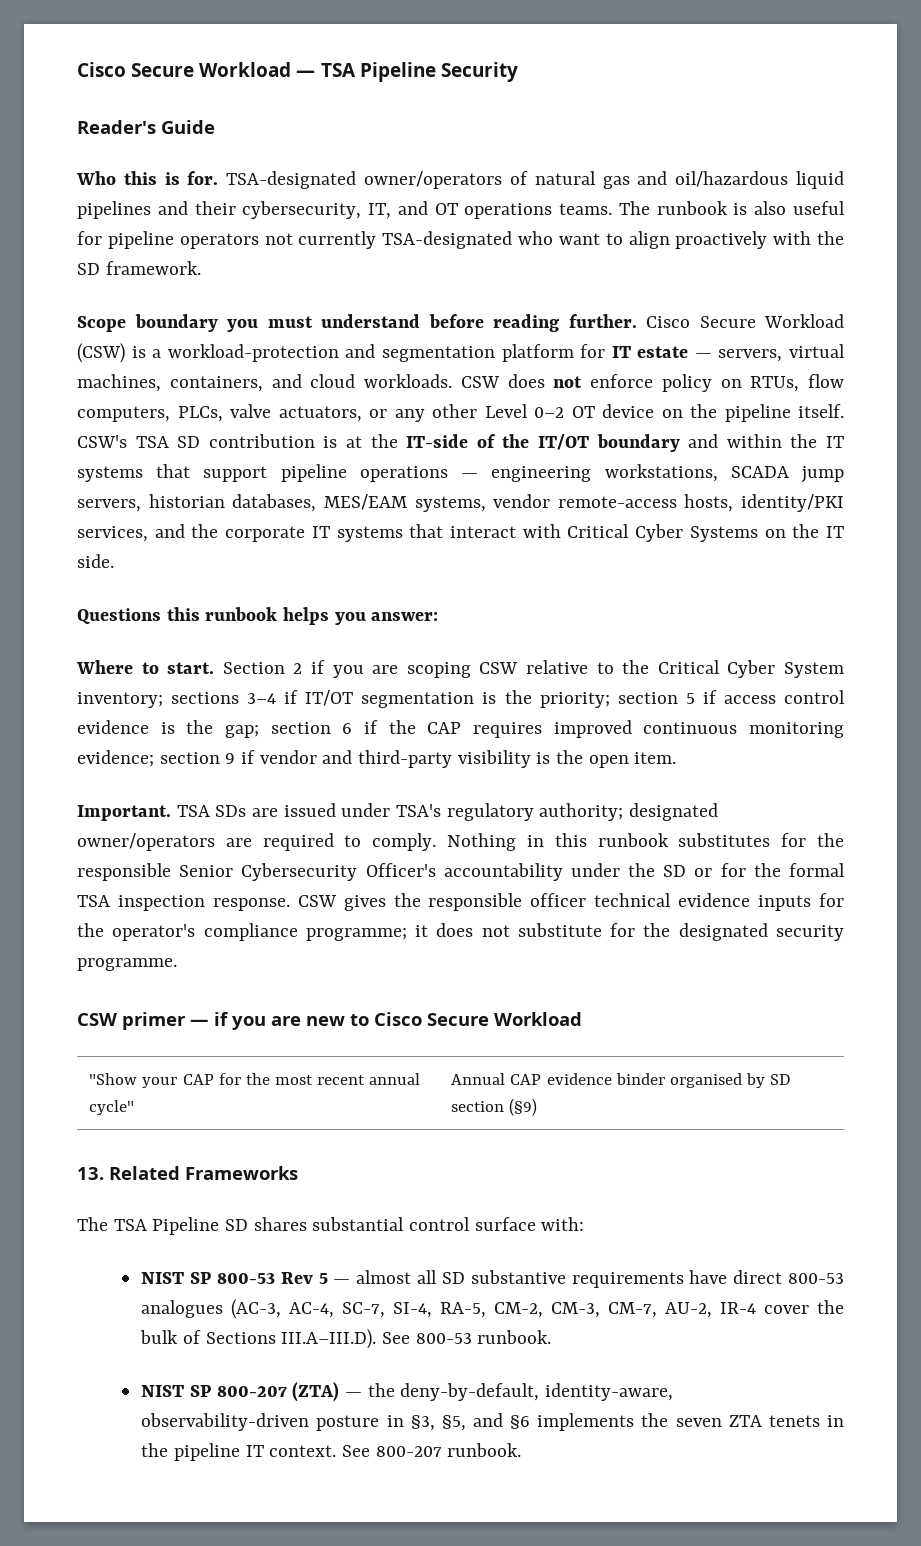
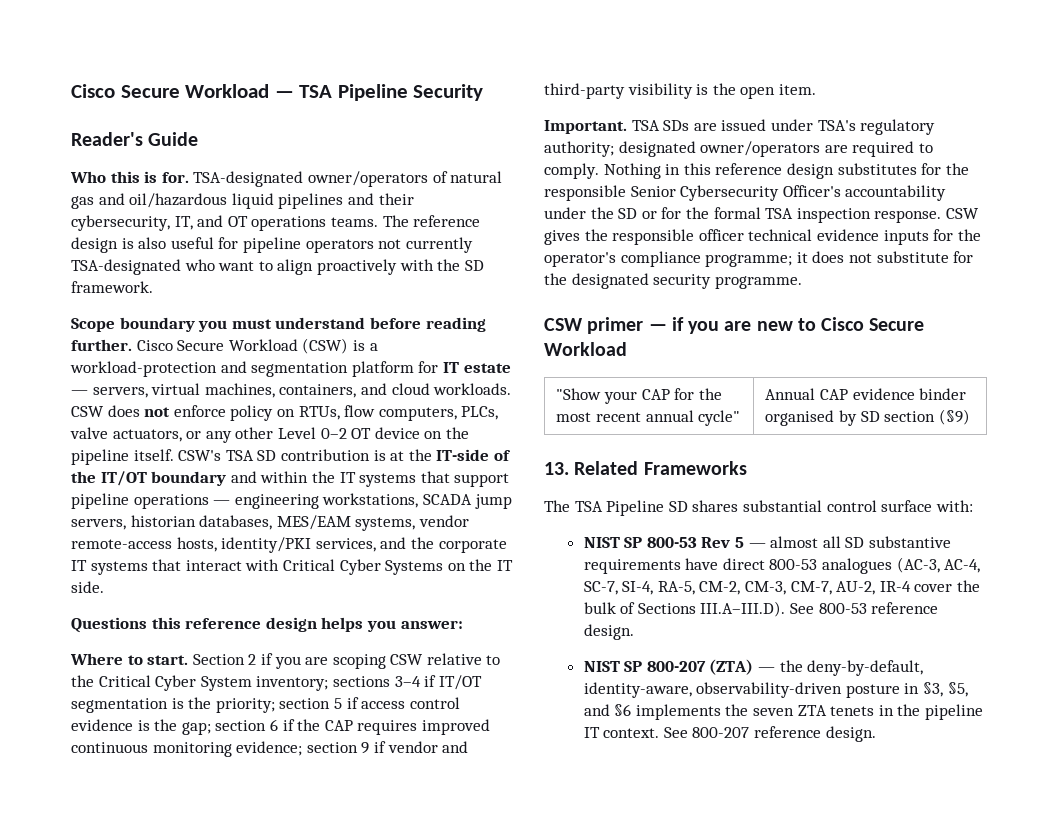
[656,201,728,215] runbook -> [413,215,481,227] [71,237,118,253] reference design
[205,607,278,621] runbook -> [185,617,317,632] reference design
[597,833,669,847] runbook -> [715,163,834,179] reference design
[477,1330,552,1344] runbook. -> [871,602,939,614] [583,624,634,640] reference design.
[447,1443,522,1457] runbook. -> [753,726,876,742] reference design.

